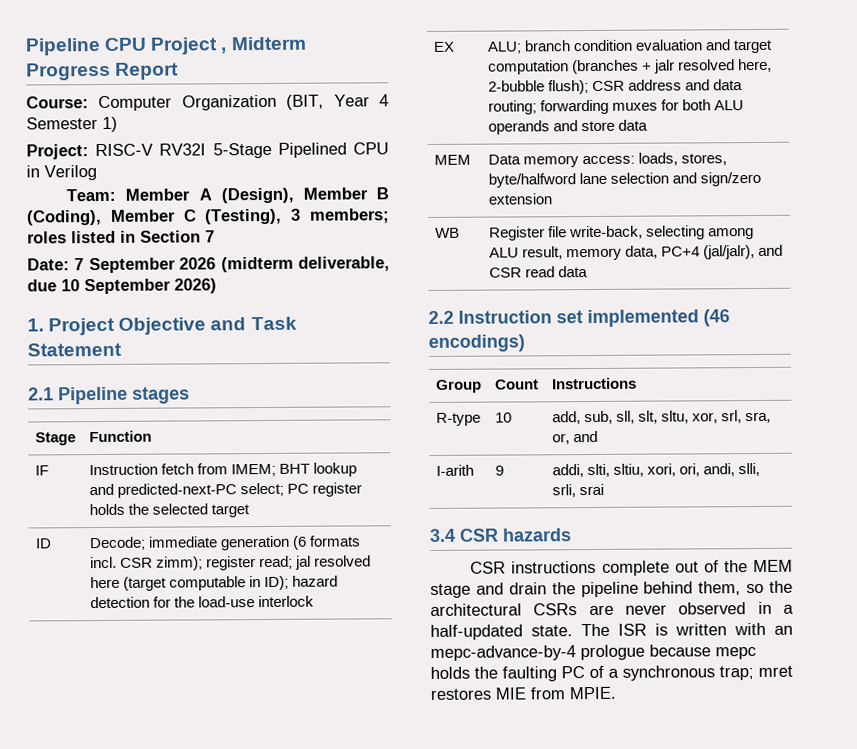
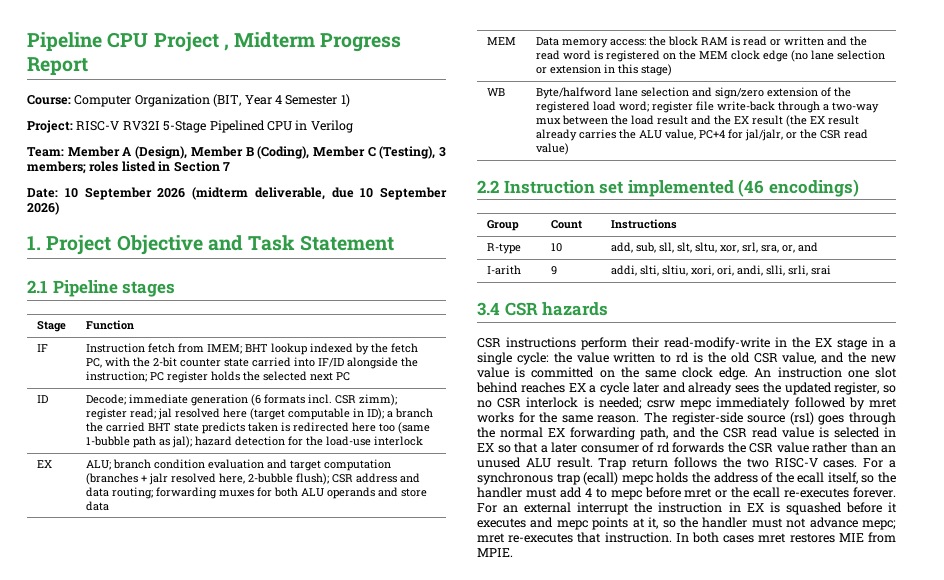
[74,258,85,271] 7 -> [64,188,78,198] 10
[88,482,284,498] and predicted-next-PC select; -> [309,343,418,355] [85,357,418,369] [85,371,147,382] indexed by the fetch PC, with the 2-bit counter state carried into IF/ID alongside the instruction;
[210,504,250,518] target -> [309,372,350,381] next PC
(289, 583) none -> [386,408,433,418] [85,422,430,434] [85,436,192,448] a branch the carried BHT state predicts taken is redirected here too (same 1-bubble path as jal);
[637,152,727,166] [487,173,576,188] loads, stores, byte/halfword -> [648,36,867,46] [535,50,885,62] [535,64,672,76] [486,88,505,96] [535,87,612,99] the block RAM is read or written and the read word is registered on the MEM clock edge (no lane selection or extension in this stage) // WB | Byte/halfword
[434,227,460,238] [488,225,754,241] [488,244,783,261] [488,266,588,278] // WB | Register file write-back, selecting among ALU result, memory data, PC+4 (jal/jalr), and CSR read data -> [820,87,851,97] [535,101,879,113] [535,115,859,127] [535,129,868,141] [535,143,569,155] of the registered load word; register file write-back through a two-way mux between the load result and the EX result (the EX result already carries the ALU value, PC+4 for jal/jalr, or the CSR read value)
[601,559,793,576] [430,580,793,598] [430,601,794,616] [430,622,793,640] [430,644,756,661] [430,665,754,682] complete out of the MEM stage and drain the pipeline behind them, so the architectural CSRs are never observed in a half-updated state. The ISR is written with an mepc-advance-by-4 prologue because mepc holds the faulting PC of a synchronous trap; -> [581,337,896,350] [477,352,896,365] [477,367,897,380] [476,382,896,395] [477,397,897,410] [477,412,896,425] [477,427,896,440] [477,442,896,453] [477,457,896,470] [477,472,896,485] [477,487,896,500] [477,502,897,515] [477,517,896,530] [477,532,755,543] perform their read-modify-write in the EX stage in a single cycle: the value written to rd is the old CSR value, and the new value is committed on the same clock edge. An instruction one slot behind reaches EX a cycle later and already sees the updated register, so no CSR interlock is needed; csrw mepc immediately followed by mret works for the same reason. The register-side source (rs1) goes through the normal EX forwarding path, and the CSR read value is selected in EX so that a later consumer of rd forwards the CSR value rather than an unused ALU result. Trap return follows the two RISC-V cases. For a synchronous trap (ecall) mepc holds the address of the ecall itself, so the handler must add 4 to mepc before mret or the ecall re-executes forever. For an external interrupt the instruction in EX is squashed before it executes and mepc points at it, so the handler must not advance mepc; mret re-executes that instruction. In both cases

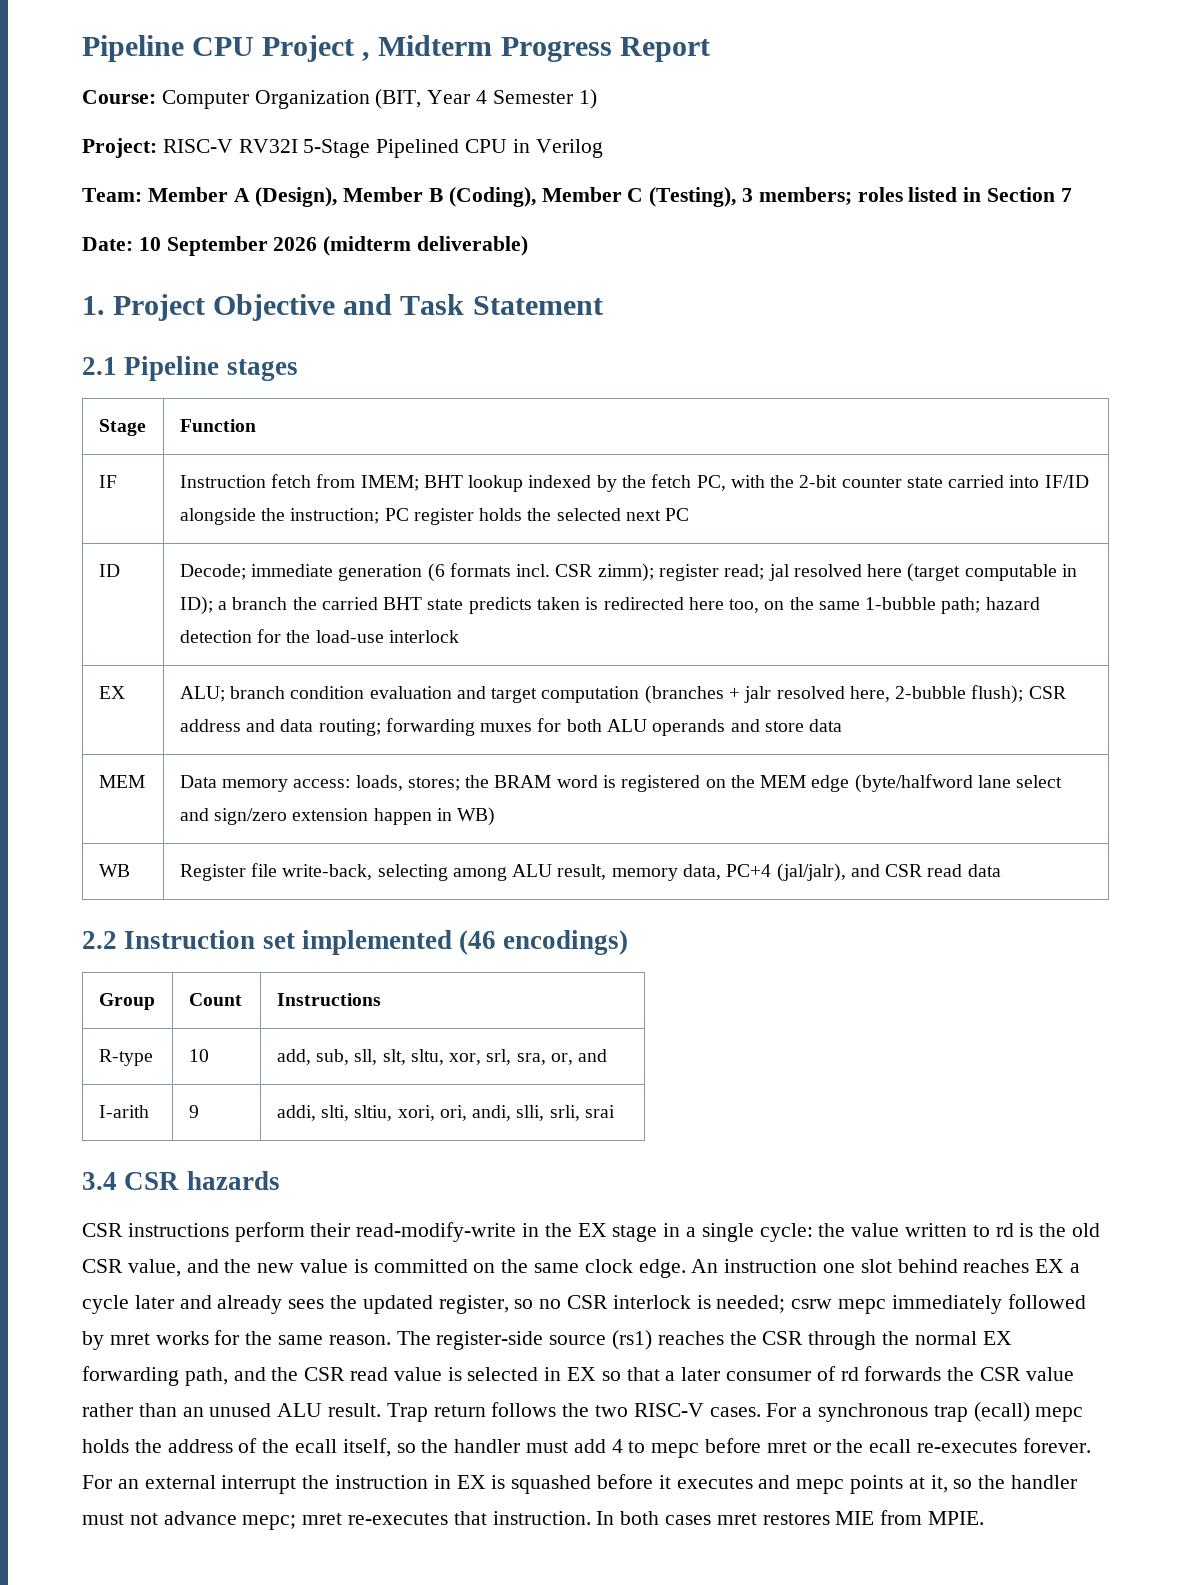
[254,187,447,200] [27,202,59,215] deliverable, due 10 September 2026) -> [417,236,529,256] deliverable)
[378,422,430,434] [85,436,192,448] too (same 1-bubble path as jal); -> [729,597,981,614] too, on the same 1-bubble path;
[648,36,867,46] [535,50,560,60] the block RAM is read or written and the read -> [355,775,552,791] loads, stores; the BRAM
[730,50,885,62] [535,64,672,76] [486,88,505,96] [535,87,851,99] [535,101,879,113] [535,115,859,127] [535,129,868,141] [535,143,569,155] clock edge (no lane selection or extension in this stage) // WB | Byte/halfword lane selection and sign/zero extension of the registered load word; register file write-back through a two-way mux between the load result and the EX result (the EX result already carries the ALU value, PC+4 for jal/jalr, or the CSR read value) -> [811,774,1063,793] [179,807,496,826] [98,864,130,877] [179,863,1001,882] edge (byte/halfword lane select and sign/zero extension happen in WB) // WB | Register file write-back, selecting among ALU result, memory data, PC+4 (jal/jalr), and CSR read data
[818,415,845,425] goes -> [657,1331,804,1345] reaches the CSR

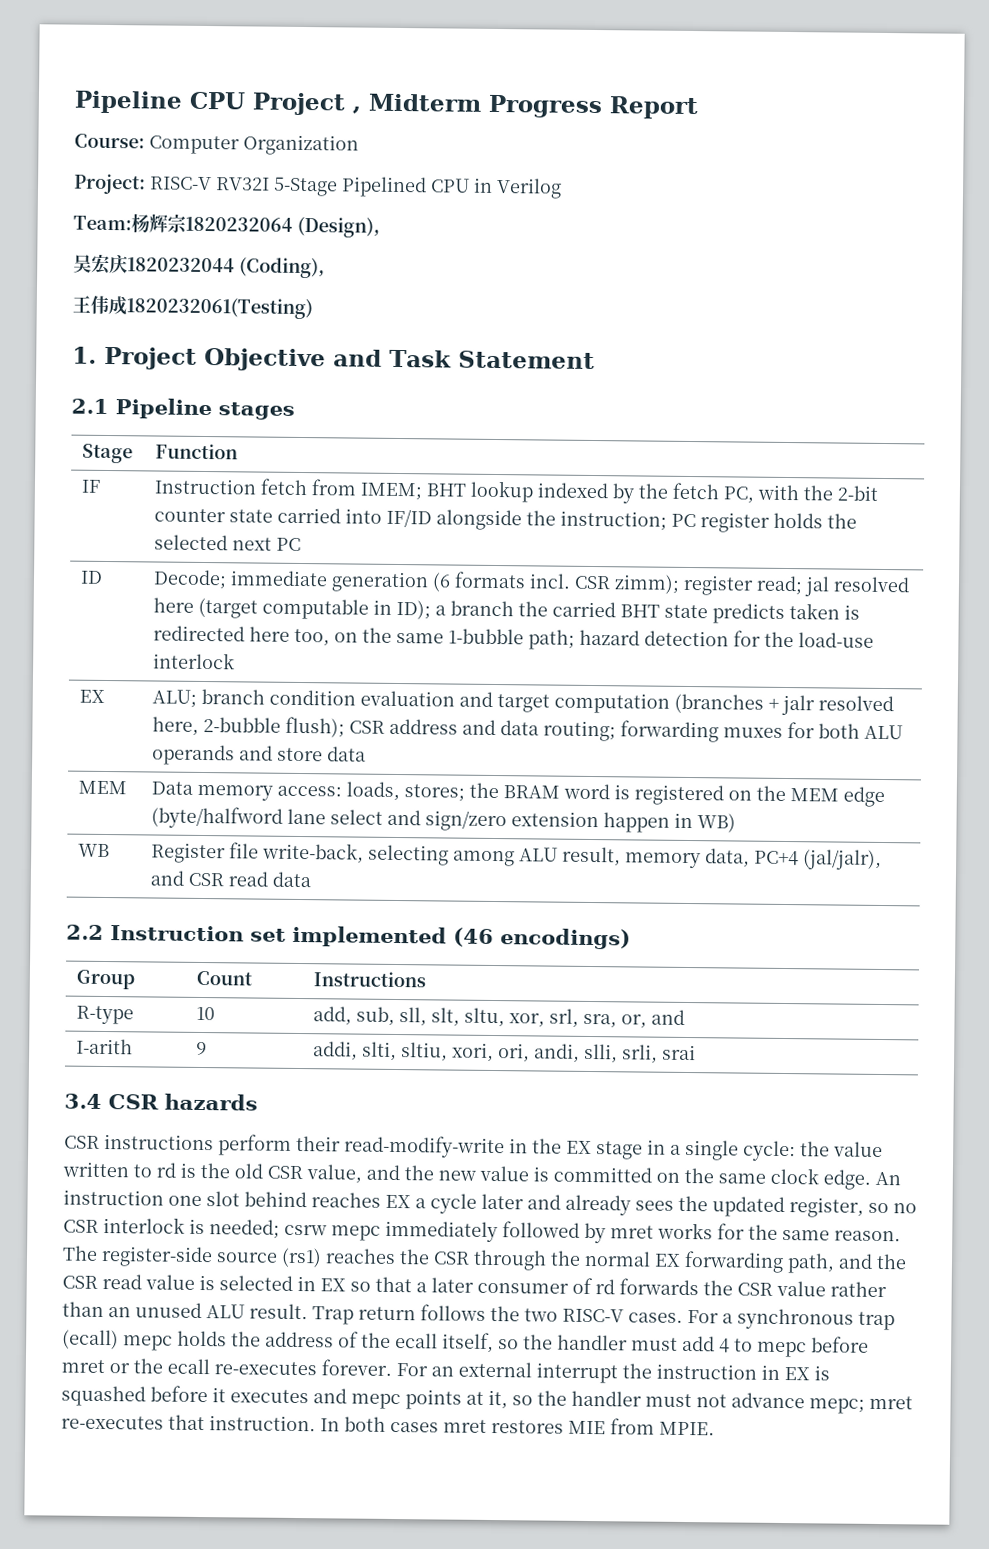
[375,89,597,109] (BIT, Year 4 Semester 1) -> (359, 145) none
[147,187,250,202] Member A -> [131,213,293,234] 杨辉宗1820232064
[343,187,444,202] Member B -> [73,254,235,276] // 吴宏庆1820232044
[541,187,1072,207] [82,236,529,256] Member C (Testing), 3 members; roles listed in Section 7 // Date: 10 September 2026 (midterm deliverable) -> [72,295,313,320] // 王伟成1820232061(Testing)

